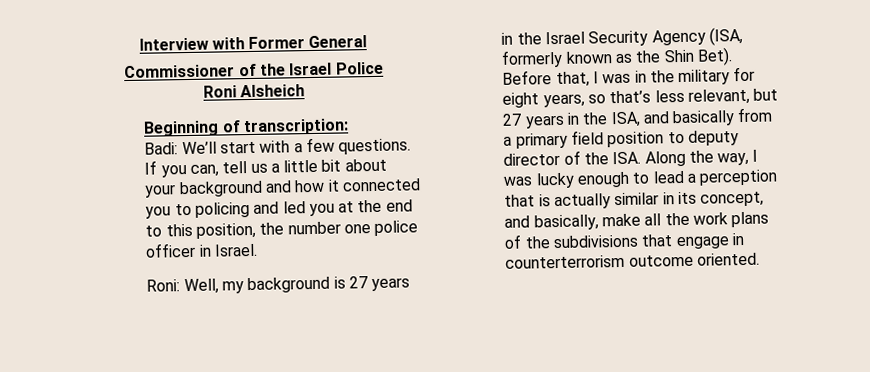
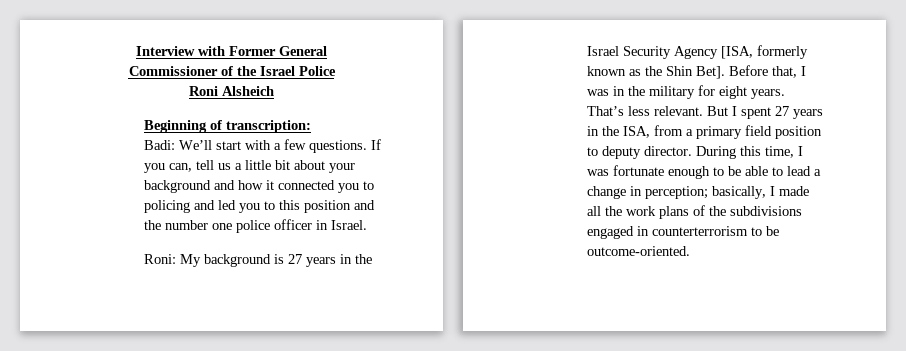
[338,199,413,213] [145,222,256,239] at the end to this position, -> [264,200,376,213] to this position and
[183,278,244,295] Well, my -> [180,254,202,267] My
[708,26,743,46] (ISA, -> [721,46,754,59] [ISA,
[696,47,733,66] Bet). -> [696,66,726,79] Bet].
[542,88,779,108] years, so that’s less relevant, but -> [751,89,786,99] [587,106,772,119] years. That’s less relevant. But I spent
[642,110,736,127] and basically -> (651, 132) none
[503,149,759,167] [503,172,575,189] director of the ISA. Along the way, I was lucky -> [644,146,804,159] [587,165,665,176] director. During this time, I was fortunate
[652,169,779,186] [504,191,765,210] [504,213,641,231] lead a perception that is actually similar in its concept, and basically, make -> [728,166,822,176] [587,186,810,199] be able to lead a change in perception; basically, I made
[641,232,744,250] [505,252,760,269] that engage in counterterrorism outcome oriented. -> [587,226,780,239] [587,246,691,256] engaged in counterterrorism to be outcome-oriented.

